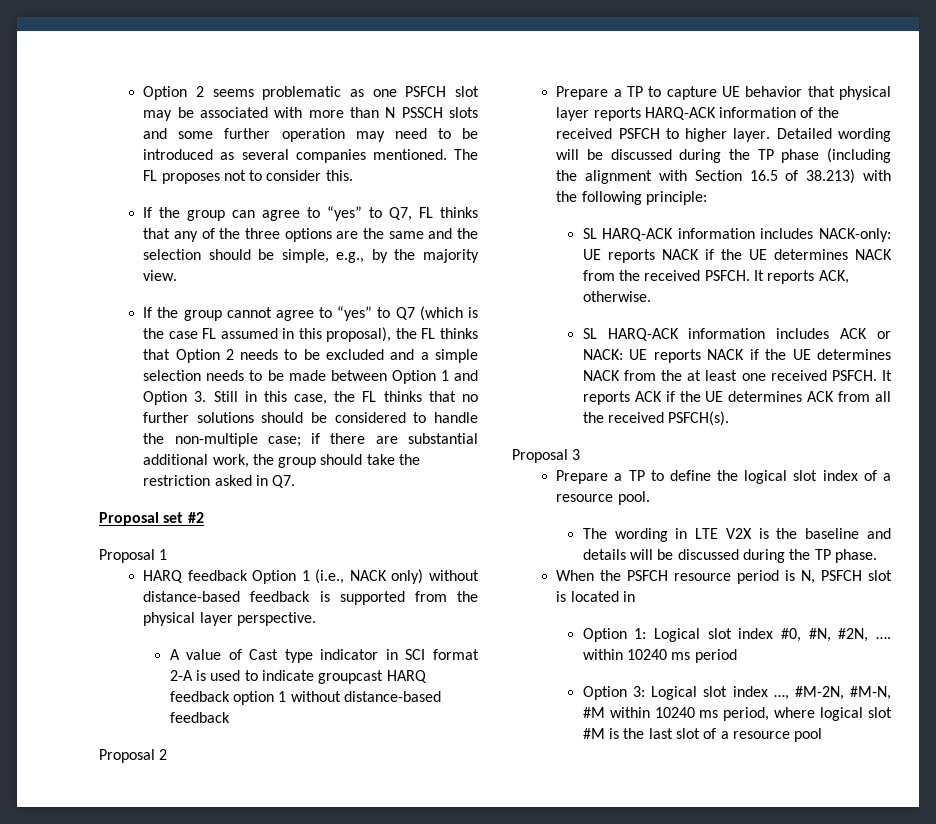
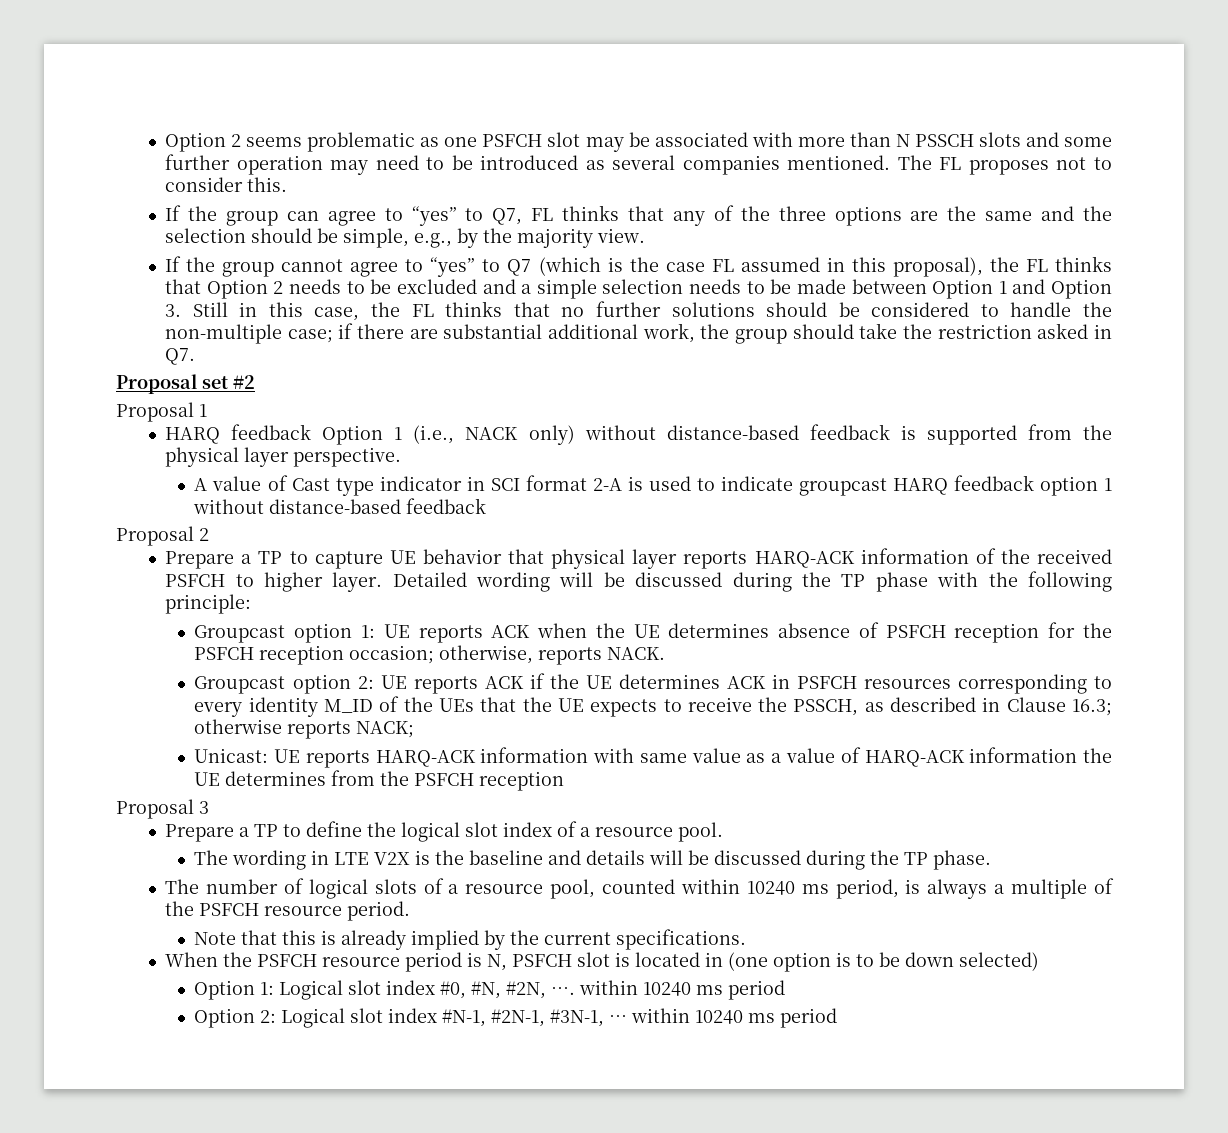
[827,148,891,163] [556,169,891,184] [556,191,707,205] [582,228,891,242] [582,249,892,263] [582,270,849,284] [582,291,651,302] [582,328,891,341] [582,349,891,363] [582,370,892,381] (including the alignment with Section 16.5 of 38.213) with the following principle: // SL HARQ-ACK information includes NACK-only: UE reports NACK if the UE determines NACK from the received PSFCH. It reports ACK, otherwise. // SL HARQ-ACK information includes ACK or NACK: UE reports NACK if the UE determines NACK from the at least one received PSFCH. It -> [937,571,1112,592] [165,594,252,614] [194,622,1113,643] [194,645,666,665] [194,674,407,694] with the following principle: // Groupcast option 1: UE reports ACK when the UE determines absence of PSFCH reception for the PSFCH reception occasion; otherwise, reports NACK. // Groupcast option 2: UE
[838,391,891,402] [582,411,730,426] from all the received PSFCH(s). -> [771,674,1113,694] [194,696,1113,717] [194,719,415,739] [194,747,1113,768] [194,770,565,791] in PSFCH resources corresponding to every identity M_ID of the UEs that the UE expects to receive the PSSCH, as described in Clause 16.3; otherwise reports NACK; // Unicast: UE reports HARQ-ACK information with same value as a value of HARQ-ACK information the UE determines from the PSFCH reception
(878, 556) none -> [165,878,1114,899] [165,901,411,921] [194,929,747,950] // The number of logical slots of a resource pool, counted within 10240 ms period, is always a multiple of the PSFCH resource period. // Note that this is already implied by the current specifications.
(635, 596) none -> [728,952,1040,972] (one option is to be down selected)
[632,686,891,700] [582,707,892,721] [582,728,823,742] 3: Logical slot index …, #M-2N, #M-N, #M within 10240 ms period, where logical slot #M is the last slot of a resource pool -> [260,1008,838,1028] 2: Logical slot index #N-1, #2N-1, #3N-1, … within 10240 ms period

